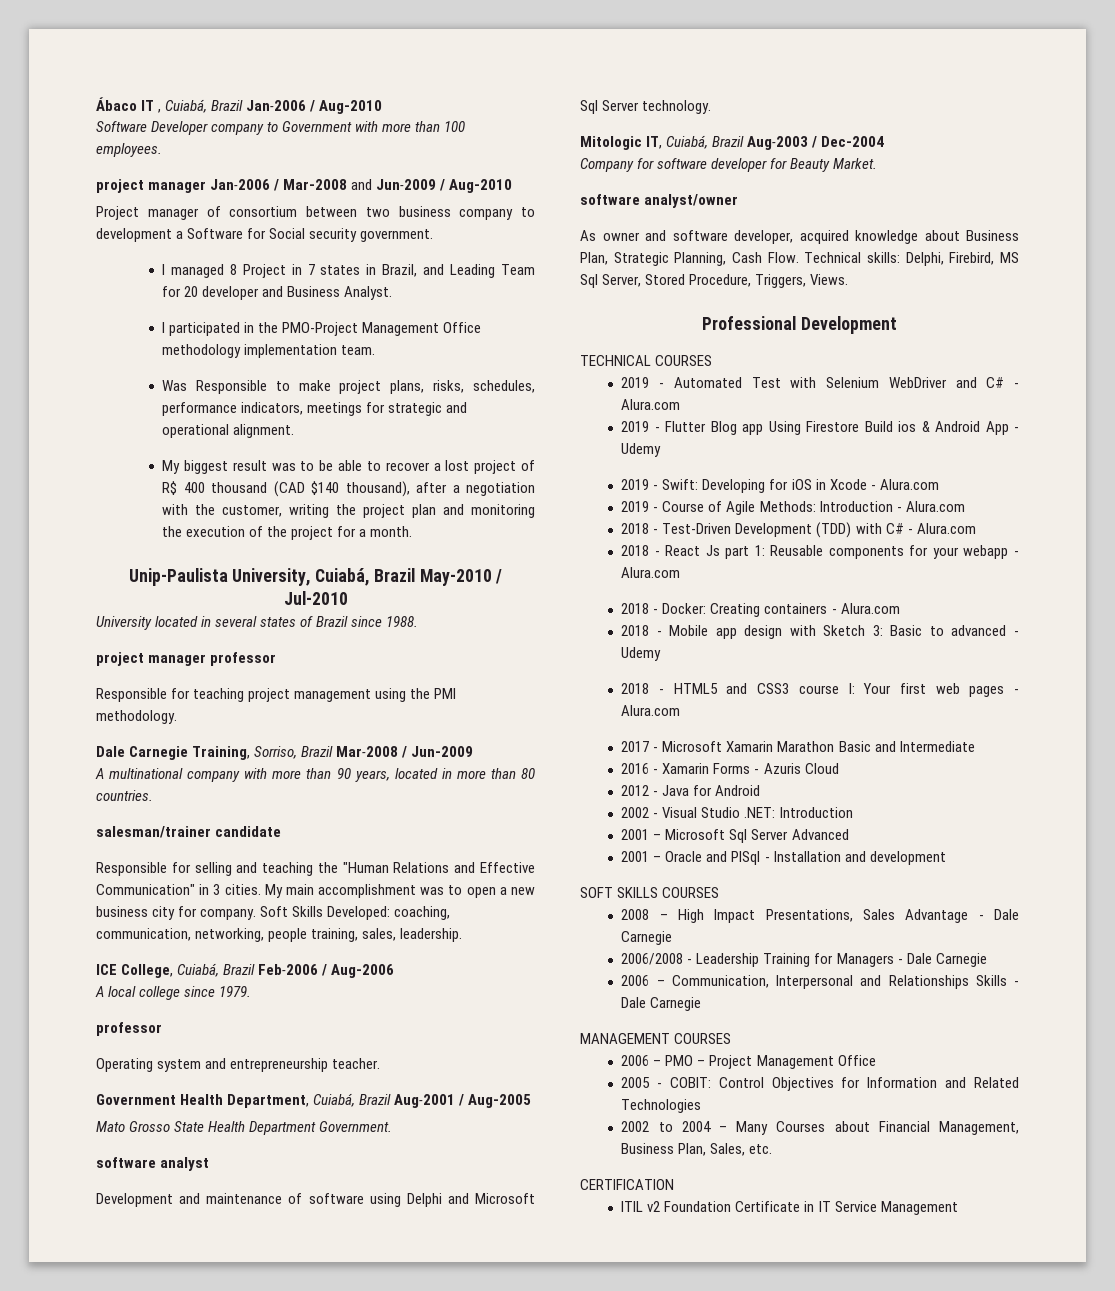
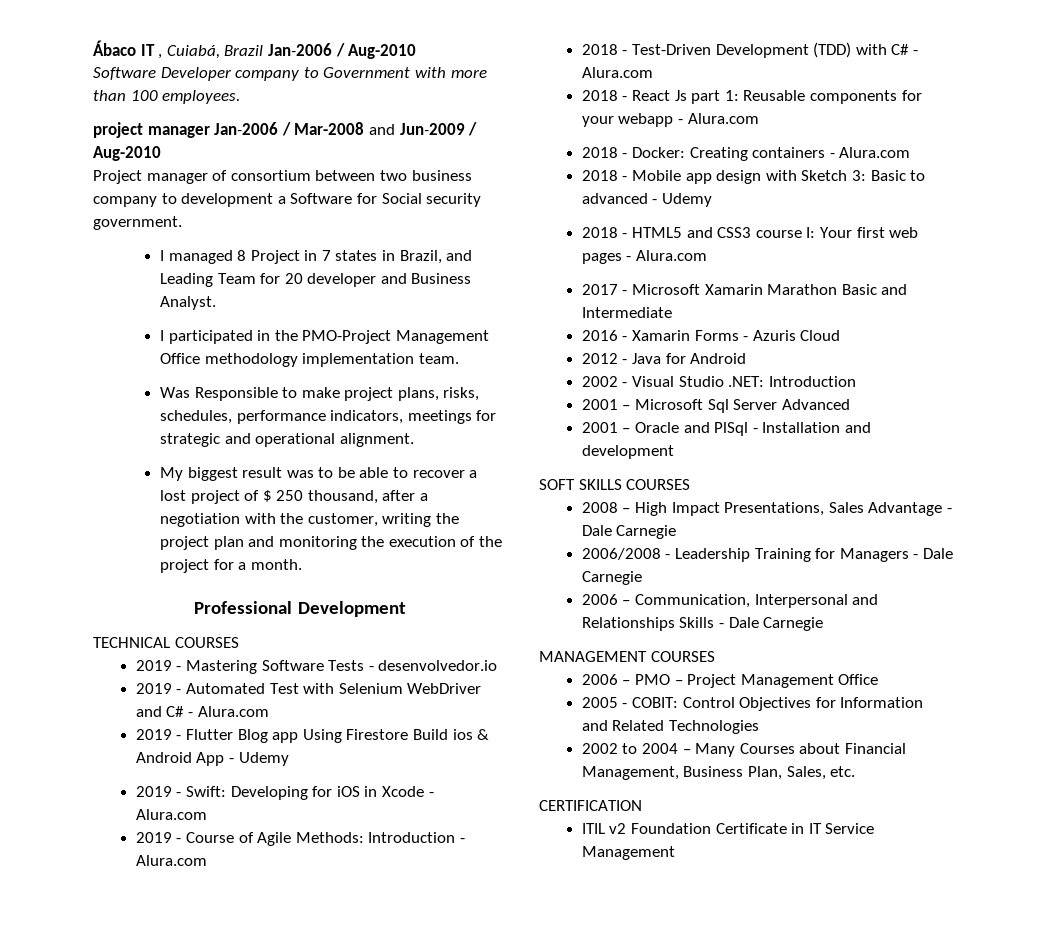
[162,481,410,497] R$ 400 thousand (CAD $140 thousand), -> [262,490,378,504] $ 250 thousand,
[128,568,503,586] [283,591,348,605] [96,616,419,630] [96,652,277,666] [96,688,457,702] [96,710,177,724] [96,746,474,760] [95,768,535,782] [96,790,153,801] [96,826,282,838] [96,862,535,876] [96,884,535,898] [96,906,451,920] [96,928,463,942] [96,963,395,978] [95,986,252,1000] [96,1022,162,1036] [96,1058,381,1072] [96,1093,532,1108] [96,1121,393,1135] [96,1157,210,1171] [96,1193,535,1207] [580,100,712,114] [580,135,885,150] [580,158,878,172] [580,194,739,208] [580,230,1019,244] [580,252,1019,266] [580,274,849,288] [702,316,897,334] [580,355,713,366] Unip-Paulista University, Cuiabá, Brazil May-2010 / Jul-2010 // University located in several states of Brazil since 1988. // project manager professor // Responsible for teaching project management using the PMI methodology. // Dale Carnegie Training, Sorriso, Brazil Mar-2008 / Jun-2009 // A multinational company with more than 90 years, located in more than 80 countries. // salesman/trainer candidate // Responsible for selling and teaching the "Human Relations and Effective Communication" in 3 cities. My main accomplishment was to open a new business city for company. Soft Skills Developed: coaching, communication, networking, people training, sales, leadership. // ICE College, Cuiabá, Brazil Feb-2006 / Aug-2006 // A local college since 1979. // professor // Operating system and entrepreneurship teacher. // Government Health Department, Cuiabá, Brazil Aug-2001 / Aug-2005 // Mato Grosso State Health Department Government. // software analyst // Development and maintenance of software using Delphi and Microsoft Sql Server technology. // Mitologic IT, Cuiabá, Brazil Aug-2003 / Dec-2004 // Company for software developer for Beauty Market. // software analyst/owner // As owner and software developer, acquired knowledge about Business Plan, Strategic Planning, Cash Flow. Technical skills: Delphi, Firebird, MS Sql Server, Stored Procedure, Triggers, Views. // Professional Development // TECHNICAL COURSES -> [194,601,406,617] [93,637,239,648] [135,660,498,674] Professional Development // TECHNICAL COURSES // 2019 - Mastering Software Tests - desenvolvedor.io

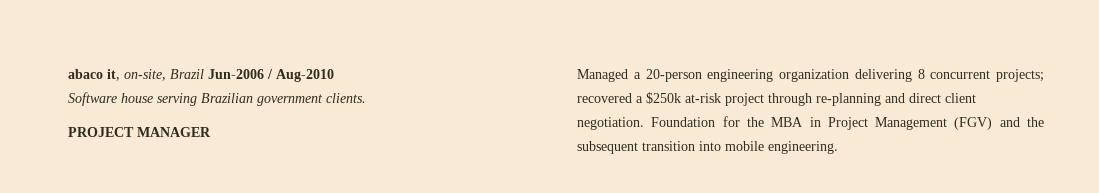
[93,40,417,59] [93,67,487,81] [93,90,241,104] [93,122,478,138] [93,146,161,161] [93,170,472,184] [93,193,482,207] [93,216,182,230] [159,250,473,264] [159,273,472,287] [159,296,216,310] [159,330,489,344] [159,353,459,367] [159,387,480,401] [159,410,497,424] [159,433,414,447] [159,467,478,481] [159,490,429,504] [159,513,459,527] [159,536,503,550] [159,559,302,573] [194,601,406,617] [93,637,239,648] [135,660,498,674] [135,683,482,694] [135,706,269,717] [135,729,490,743] [135,752,289,766] [135,786,434,800] [135,809,207,820] [135,832,465,846] [135,855,207,866] [581,42,918,58] [581,67,653,78] [581,90,922,104] [581,113,759,127] [581,147,911,161] [581,170,926,184] [581,193,712,207] [581,227,919,238] [581,250,707,264] [581,284,908,295] [581,307,672,318] [581,330,841,341] [581,353,747,364] [581,376,856,387] [581,399,850,413] [581,422,871,436] [581,445,674,459] [539,479,691,490] [581,502,952,516] [581,525,677,539] [581,548,953,562] [581,571,642,585] [581,594,879,608] [581,617,824,631] [539,651,715,662] [581,674,879,688] [581,697,924,711] [581,720,759,734] [581,743,906,757] [581,766,856,780] [539,800,642,811] [581,823,875,834] [581,846,675,860] Ábaco IT , Cuiabá, Brazil Jan-2006 / Aug-2010 // Software Developer company to Government with more than 100 employees. // project manager Jan-2006 / Mar-2008 and Jun-2009 / Aug-2010 // Project manager of consortium between two business company to development a Software for Social security government. // I managed 8 Project in 7 states in Brazil, and Leading Team for 20 developer and Business Analyst. // I participated in the PMO-Project Management Office methodology implementation team. // Was Responsible to make project plans, risks, schedules, performance indicators, meetings for strategic and operational alignment. // My biggest result was to be able to recover a lost project of $ 250 thousand, after a negotiation with the customer, writing the project plan and monitoring the execution of the project for a month. // Professional Development // TECHNICAL COURSES // 2019 - Mastering Software Tests - desenvolvedor.io // 2019 - Automated Test with Selenium WebDriver and C# - Alura.com // 2019 - Flutter Blog app Using Firestore Build ios & Android App - Udemy // 2019 - Swift: Developing for iOS in Xcode - Alura.com // 2019 - Course of Agile Methods: Introduction - Alura.com // 2018 - Test-Driven Development (TDD) with C# - Alura.com // 2018 - React Js part 1: Reusable components for your webapp - Alura.com // 2018 - Docker: Creating containers - Alura.com // 2018 - Mobile app design with Sketch 3: Basic to advanced - Udemy // 2018 - HTML5 and CSS3 course I: Your first web pages - Alura.com // 2017 - Microsoft Xamarin Marathon Basic and Intermediate // 2016 - Xamarin Forms - Azuris Cloud // 2012 - Java for Android // 2002 - Visual Studio .NET: Introduction // 2001 – Microsoft Sql Server Advanced // 2001 – Oracle and PlSql - Installation and development // SOFT SKILLS COURSES // 2008 – High Impact Presentations, Sales Advantage - Dale Carnegie // 2006/2008 - Leadership Training for Managers - Dale Carnegie // 2006 – Communication, Interpersonal and Relationships Skills - Dale Carnegie // MANAGEMENT COURSES // 2006 – PMO – Project Management Office // 2005 - COBIT: Control Objectives for Information and Related Technologies // 2002 to 2004 – Many Courses about Financial Management, Business Plan, Sales, etc. // CERTIFICATION // ITIL v2 Foundation Certificate in IT Service Management -> [68,69,334,82] [68,92,366,106] [68,127,211,137] [577,69,1044,82] [577,92,976,106] [577,116,1044,130] [577,141,838,154] abaco it, on-site, Brazil Jun-2006 / Aug-2010 // Software house serving Brazilian government clients. // PROJECT MANAGER // Managed a 20-person engineering organization delivering 8 concurrent projects; recovered a $250k at-risk project through re-planning and direct client negotiation. Foundation for the MBA in Project Management (FGV) and the subsequent transition into mobile engineering.

